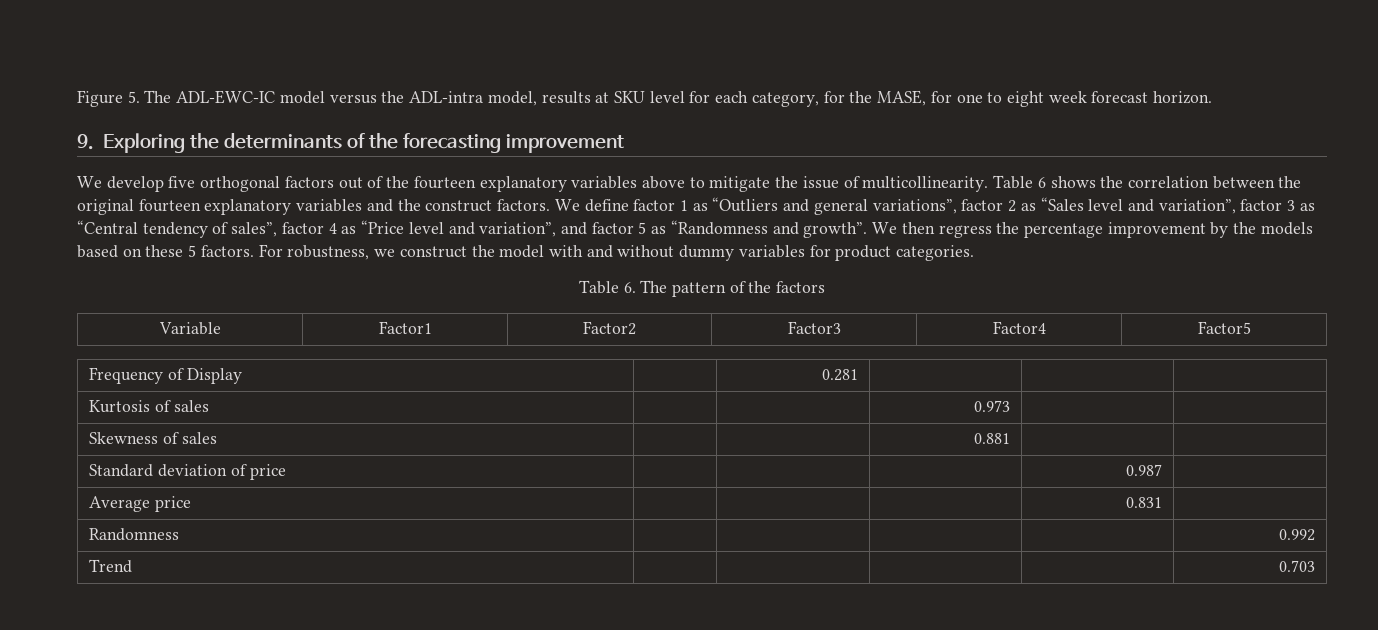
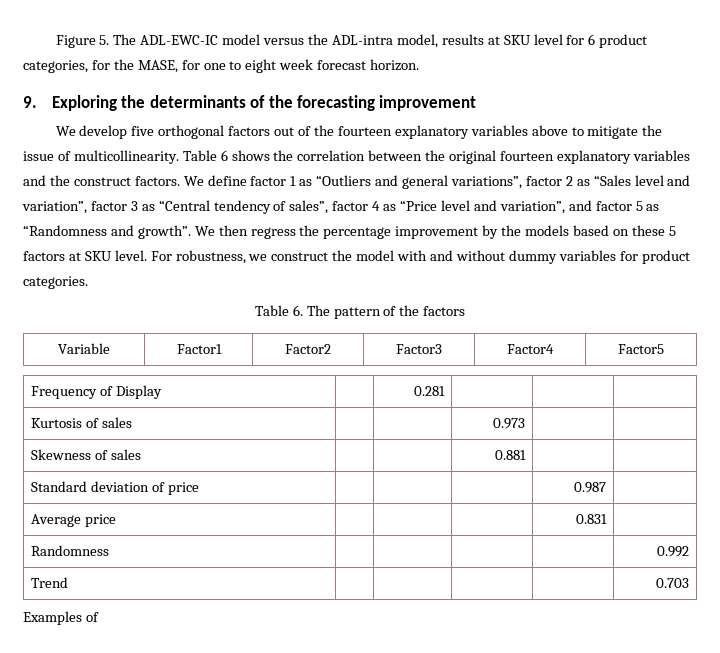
[715,91,819,107] each category, -> [588,34,648,48] [23,60,88,73] 6 product categories,
[200,245,254,257] factors. -> [23,250,147,261] factors at SKU level.
(1315, 566) none -> [23,611,99,625] // Examples of

